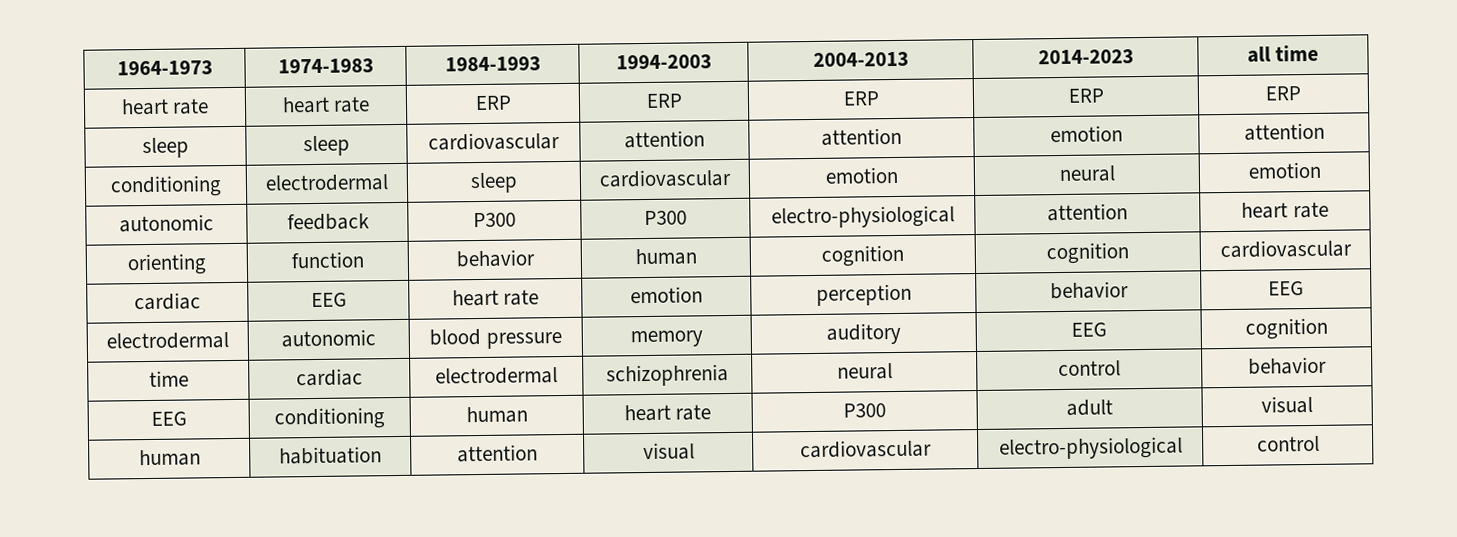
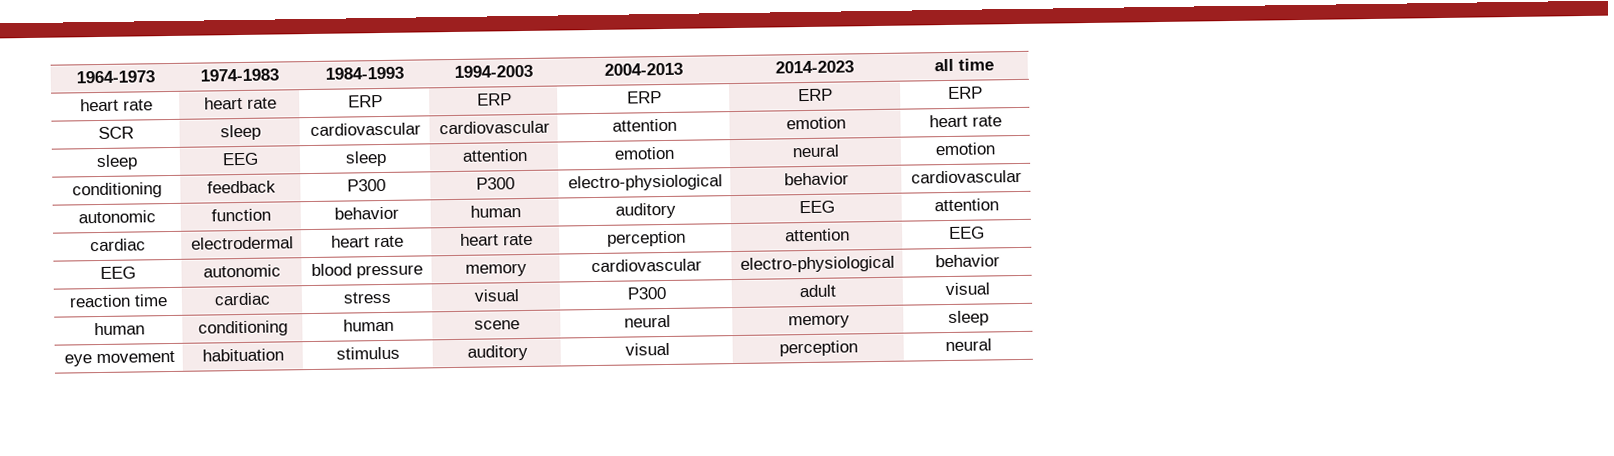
[142,137,189,159] [303,135,350,157] [428,132,560,151] [624,130,705,149] [821,127,902,146] [1050,125,1123,143] [1243,122,1325,141] [110,175,222,198] [265,174,389,192] [470,172,518,194] [599,168,732,188] sleep | sleep | cardiovascular | attention | attention | emotion | attention // conditioning | electrodermal | sleep | cardiovascular -> [98,126,134,140] [219,124,261,141] [309,122,421,137] [438,120,550,135] [611,118,677,132] [785,116,846,130] [928,114,1002,128] [95,154,138,171] [222,152,259,166] [344,150,387,167] [461,148,528,162] SCR | sleep | cardiovascular | cardiovascular | attention | emotion | heart rate // sleep | EEG | sleep | attention
[119,214,214,233] autonomic -> [72,182,162,199] conditioning
[1047,203,1128,222] [1241,201,1329,219] [127,253,207,276] attention | heart rate // orienting -> [784,172,849,186] [910,169,1022,184] [78,210,156,224] behavior | cardiovascular // autonomic
[821,244,904,267] [1046,242,1129,265] [1219,239,1352,259] [134,292,201,311] [310,292,347,308] [451,289,540,307] [630,286,703,304] [815,283,912,306] [1049,281,1129,300] cognition | cognition | cardiovascular // cardiac | EEG | heart rate | emotion | perception | behavior -> [614,202,676,219] [798,200,835,214] [933,198,999,212] [90,238,146,252] [190,236,294,250] [330,235,404,248] [459,233,533,246] [606,230,686,247] [785,228,850,242] auditory | EEG | attention // cardiac | electrodermal | heart rate | heart rate | perception | attention
[106,332,229,350] electrodermal -> [100,266,136,279] EEG
[826,322,901,345] [1070,322,1107,337] [1244,317,1328,340] [148,370,189,387] [296,368,363,387] [435,367,558,385] [606,364,729,387] [836,363,893,380] [1058,360,1121,377] [1248,356,1327,375] [150,411,187,426] [274,407,385,430] [465,406,528,424] [623,404,712,422] [843,403,886,418] [1066,399,1113,416] [1261,395,1313,414] [138,449,201,467] auditory | EEG | cognition // time | cardiac | electrodermal | schizophrenia | neural | control | behavior // EEG | conditioning | human | heart rate | P300 | adult | visual // human -> [590,258,702,273] [740,255,895,273] [934,254,1000,268] [69,294,168,308] [214,292,271,306] [343,291,392,304] [473,289,520,302] [626,287,666,300] [799,284,836,298] [944,282,990,296] [93,322,145,336] [198,320,288,337] [342,318,394,332] [474,320,520,330] [623,314,671,328] [787,314,850,329] [947,310,989,327] [63,350,175,367] cardiovascular | electro-physiological | behavior // reaction time | cardiac | stress | visual | P300 | adult | visual // human | conditioning | human | scene | neural | memory | sleep // eye movement
[457,444,538,463] [642,442,695,461] [800,439,932,459] [998,436,1183,460] [1256,435,1320,452] attention | visual | cardiovascular | electro-physiological | control -> [336,346,400,360] [466,344,528,361] [624,342,670,356] [779,340,858,357] [944,338,992,352] stimulus | auditory | visual | perception | neural

